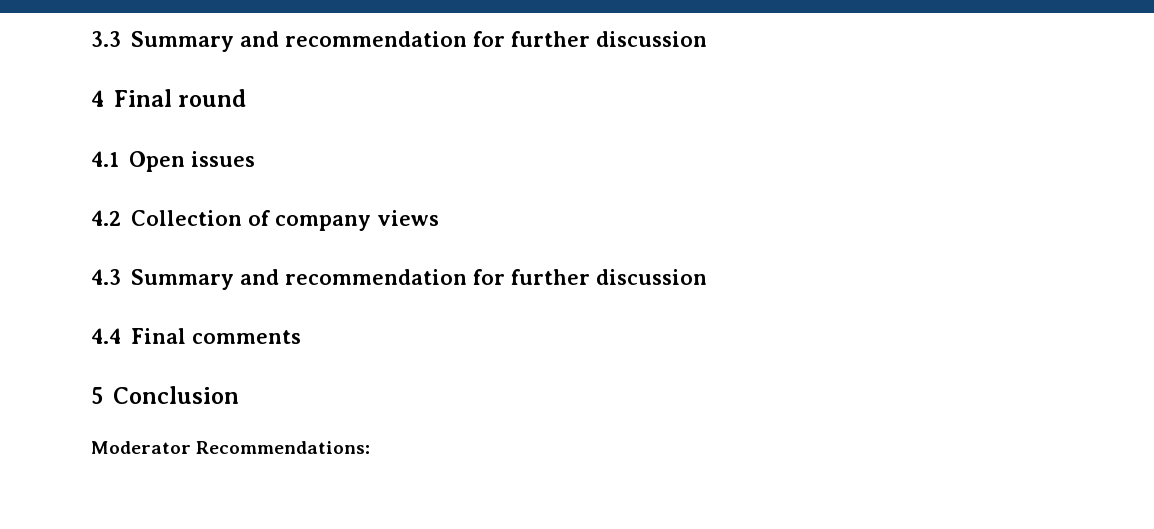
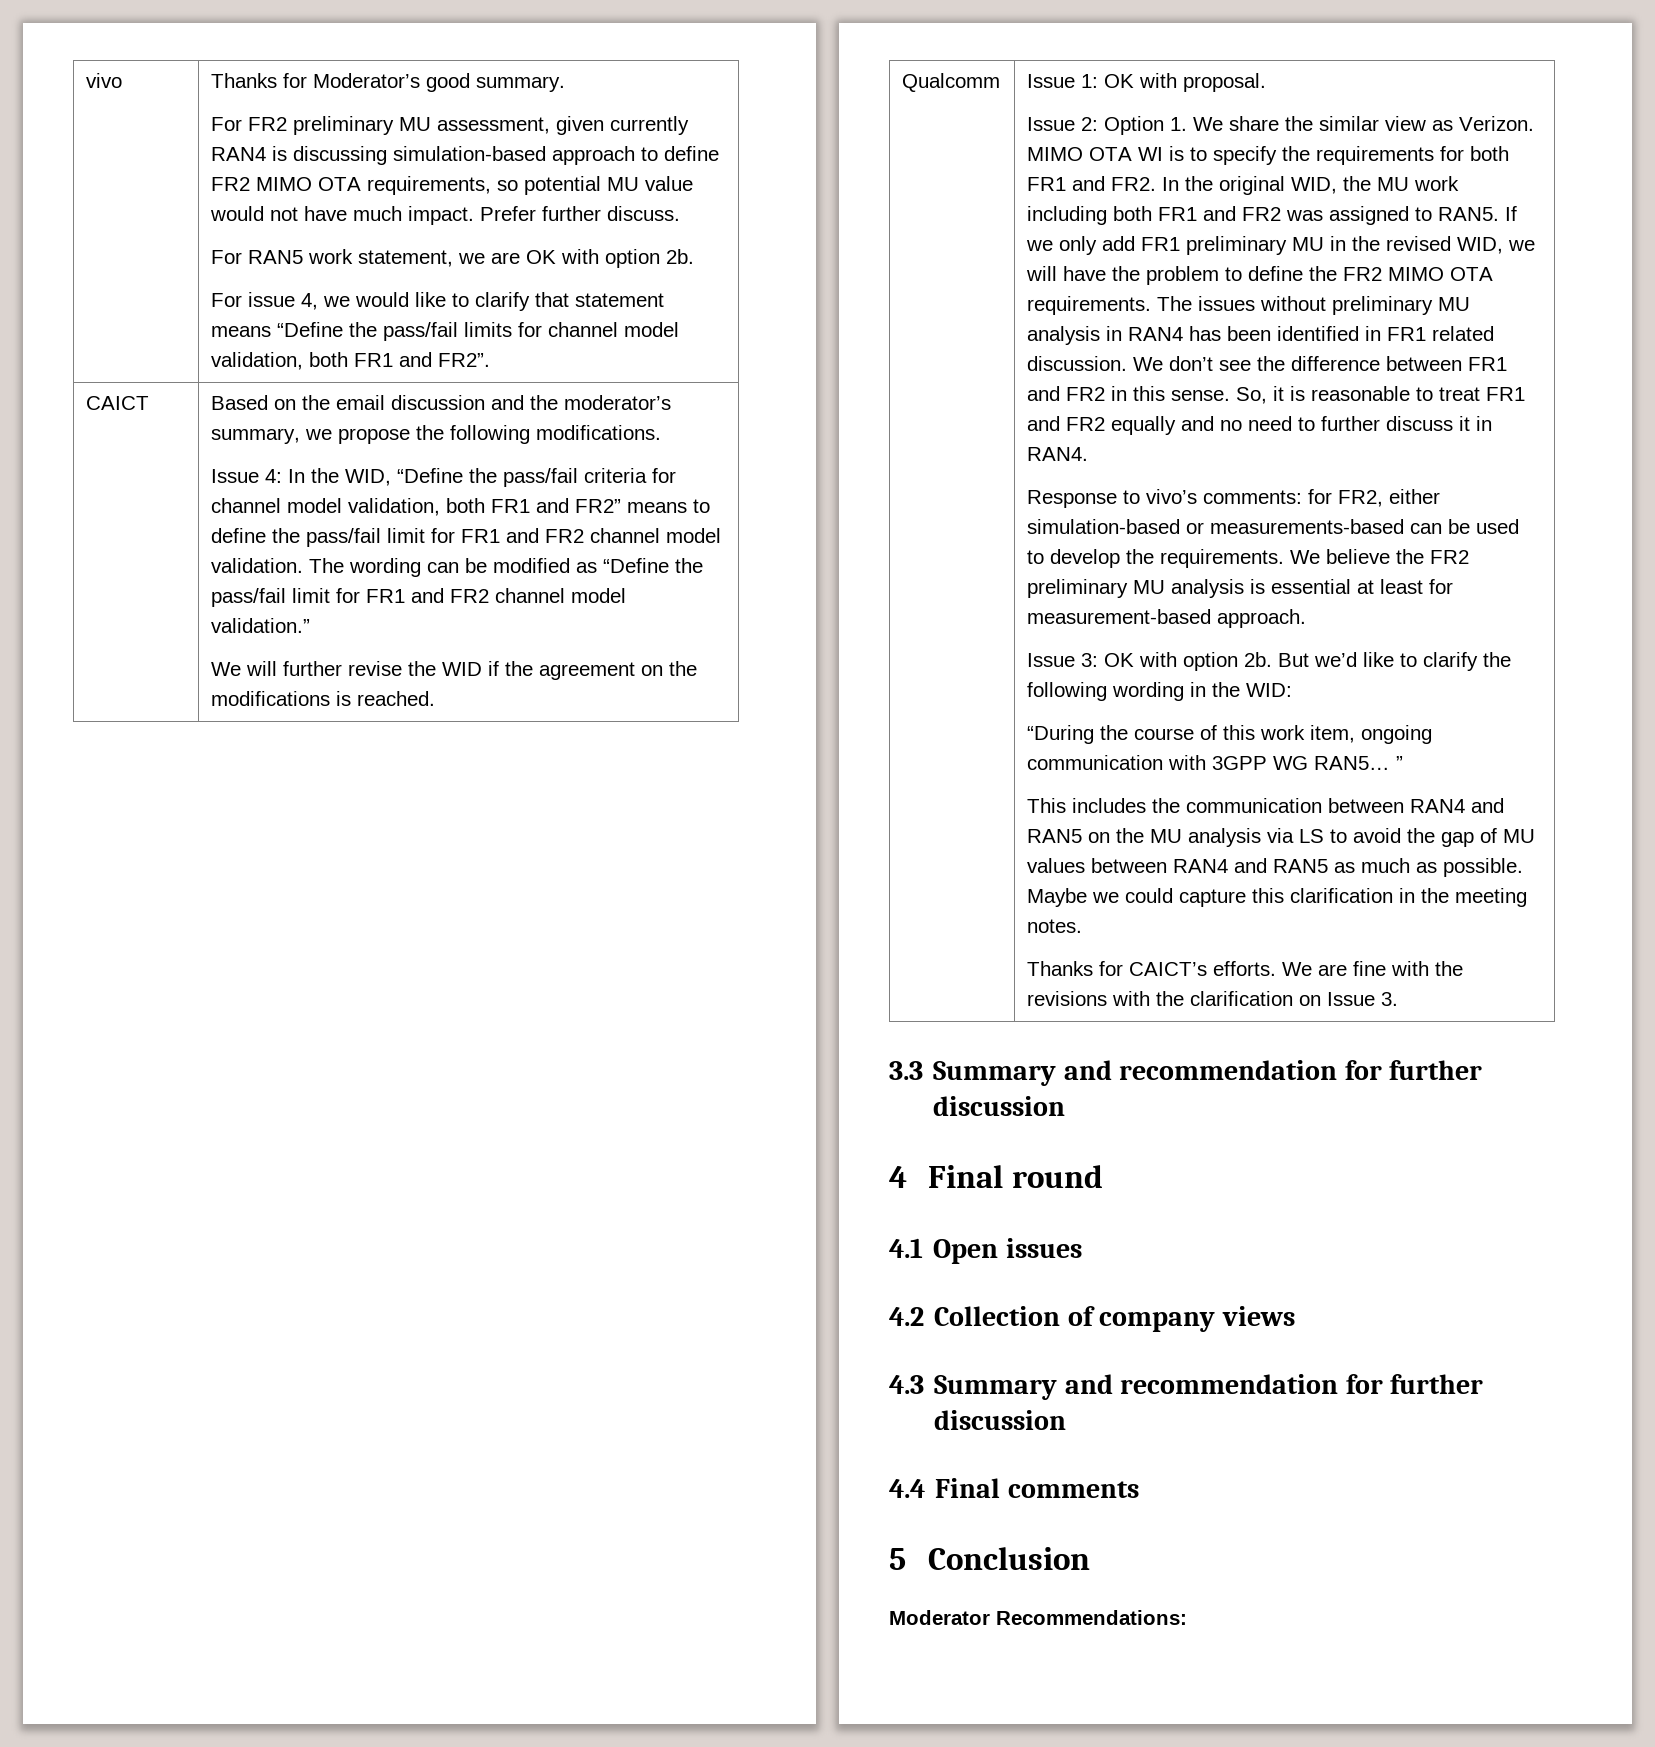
(91, 39) none -> [86,73,123,88] [211,73,566,92] [211,116,690,135] [211,146,720,165] [211,176,694,195] [210,206,681,225] [211,249,695,268] [211,292,665,311] [211,322,680,341] [211,352,491,370] [86,396,150,410] [211,395,672,410] [211,425,662,444] [211,468,677,487] [211,498,711,516] [211,528,722,547] [211,558,704,577] [211,588,627,607] [211,618,311,633] [211,661,698,680] [211,691,436,706] [902,73,1001,92] [1027,73,1267,92] [1027,116,1535,135] [1027,146,1510,165] [1027,176,1460,195] [1027,206,1518,225] [1026,236,1536,255] [1026,266,1494,285] [1027,296,1471,315] [1027,326,1495,345] [1027,356,1508,371] [1027,386,1526,404] [1027,416,1493,435] [1027,447,1089,461] [1027,489,1441,508] [1027,519,1520,534] [1027,549,1470,568] [1027,579,1454,598] [1027,609,1307,628] [1027,652,1512,671] [1027,682,1293,701] [1027,725,1433,744] [1027,755,1404,770] [1027,798,1505,813] [1027,828,1536,847] [1027,858,1524,877] [1027,888,1528,907] [1027,919,1083,933] [1027,961,1464,976] [1027,991,1399,1006] vivo | Thanks for Moderator’s good summary. // For FR2 preliminary MU assessment, given currently RAN4 is discussing simulation-based approach to define FR2 MIMO OTA requirements, so potential MU value would not have much impact. Prefer further discuss. // For RAN5 work statement, we are OK with option 2b. // For issue 4, we would like to clarify that statement means “Define the pass/fail limits for channel model validation, both FR1 and FR2”. // CAICT | Based on the email discussion and the moderator’s summary, we propose the following modifications. // Issue 4: In the WID, “Define the pass/fail criteria for channel model validation, both FR1 and FR2” means to define the pass/fail limit for FR1 and FR2 channel model validation. The wording can be modified as “Define the pass/fail limit for FR1 and FR2 channel model validation.” // We will further revise the WID if the agreement on the modifications is reached. // Qualcomm | Issue 1: OK with proposal. // Issue 2: Option 1. We share the similar view as Verizon. MIMO OTA WI is to specify the requirements for both FR1 and FR2. In the original WID, the MU work including both FR1 and FR2 was assigned to RAN5. If we only add FR1 preliminary MU in the revised WID, we will have the problem to define the FR2 MIMO OTA requirements. The issues without preliminary MU analysis in RAN4 has been identified in FR1 related discussion. We don’t see the difference between FR1 and FR2 in this sense. So, it is reasonable to treat FR1 and FR2 equally and no need to further discuss it in RAN4. // Response to vivo’s comments: for FR2, either simulation-based or measurements-based can be used to develop the requirements. We believe the FR2 preliminary MU analysis is essential at least for measurement-based approach. // Issue 3: OK with option 2b. But we’d like to clarify the following wording in the WID: // “During the course of this work item, ongoing communication with 3GPP WG RAN5… ” // This includes the communication between RAN4 and RAN5 on the MU analysis via LS to avoid the gap of MU values between RAN4 and RAN5 as much as possible. Maybe we could capture this clarification in the meeting notes. // Thanks for CAICT’s efforts. We are fine with the revisions with the clarification on Issue 3. //

